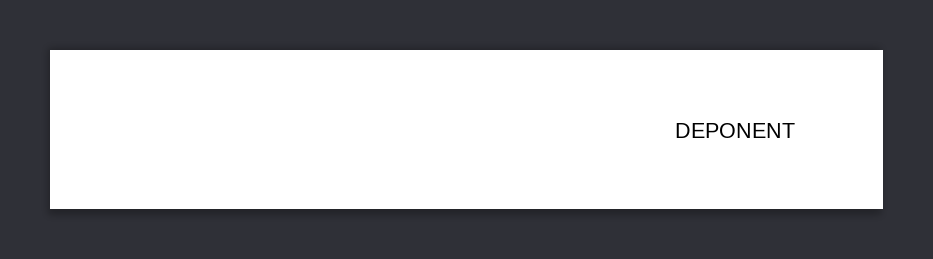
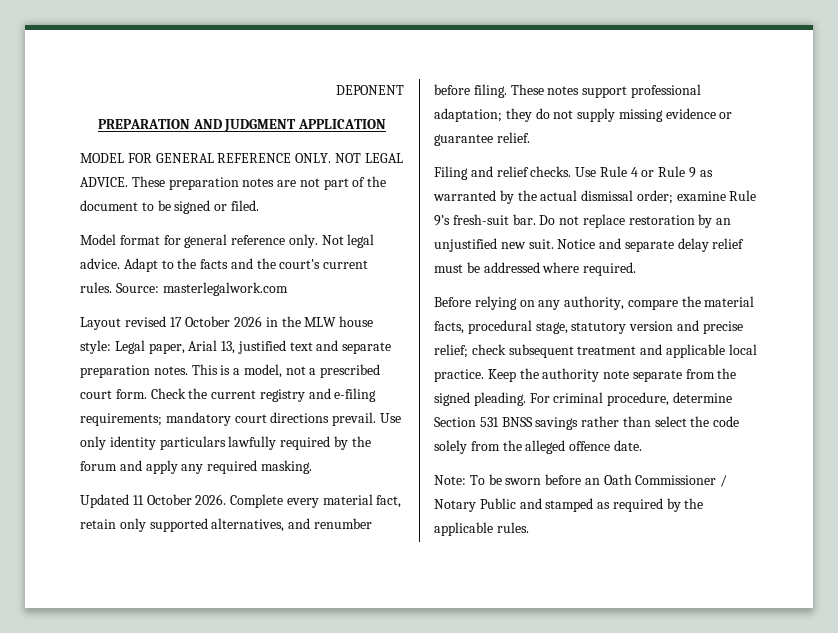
(795, 130) none -> [97,119,387,132] [80,153,403,163] [80,176,387,190] [80,200,259,214] [80,234,375,248] [80,258,369,272] [80,282,288,296] [80,316,374,330] [80,340,392,354] [80,364,381,378] [80,388,377,402] [80,412,401,426] [80,436,371,450] [80,460,312,474] [80,494,402,508] [80,518,372,532] [434,84,701,98] [434,108,733,122] [434,132,530,146] [434,166,713,180] [433,190,757,204] [434,214,732,228] [434,238,745,252] [434,262,637,276] [434,296,755,310] [434,320,743,334] [434,344,757,358] [434,368,737,382] [434,392,732,406] [434,416,740,430] [434,440,642,454] [434,474,728,487] [434,498,704,512] [434,522,529,536] // PREPARATION AND JUDGMENT APPLICATION // MODEL FOR GENERAL REFERENCE ONLY. NOT LEGAL ADVICE. These preparation notes are not part of the document to be signed or filed. // Model format for general reference only. Not legal advice. Adapt to the facts and the court's current rules. Source: masterlegalwork.com // Layout revised 17 October 2026 in the MLW house style: Legal paper, Arial 13, justified text and separate preparation notes. This is a model, not a prescribed court form. Check the current registry and e-filing requirements; mandatory court directions prevail. Use only identity particulars lawfully required by the forum and apply any required masking. // Updated 11 October 2026. Complete every material fact, retain only supported alternatives, and renumber before filing. These notes support professional adaptation; they do not supply missing evidence or guarantee relief. // Filing and relief checks. Use Rule 4 or Rule 9 as warranted by the actual dismissal order; examine Rule 9’s fresh-suit bar. Do not replace restoration by an unjustified new suit. Notice and separate delay relief must be addressed where required. // Before relying on any authority, compare the material facts, procedural stage, statutory version and precise relief; check subsequent treatment and applicable local practice. Keep the authority note separate from the signed pleading. For criminal procedure, determine Section 531 BNSS savings rather than select the code solely from the alleged offence date. // Note: To be sworn before an Oath Commissioner / Notary Public and stamped as required by the applicable rules.

